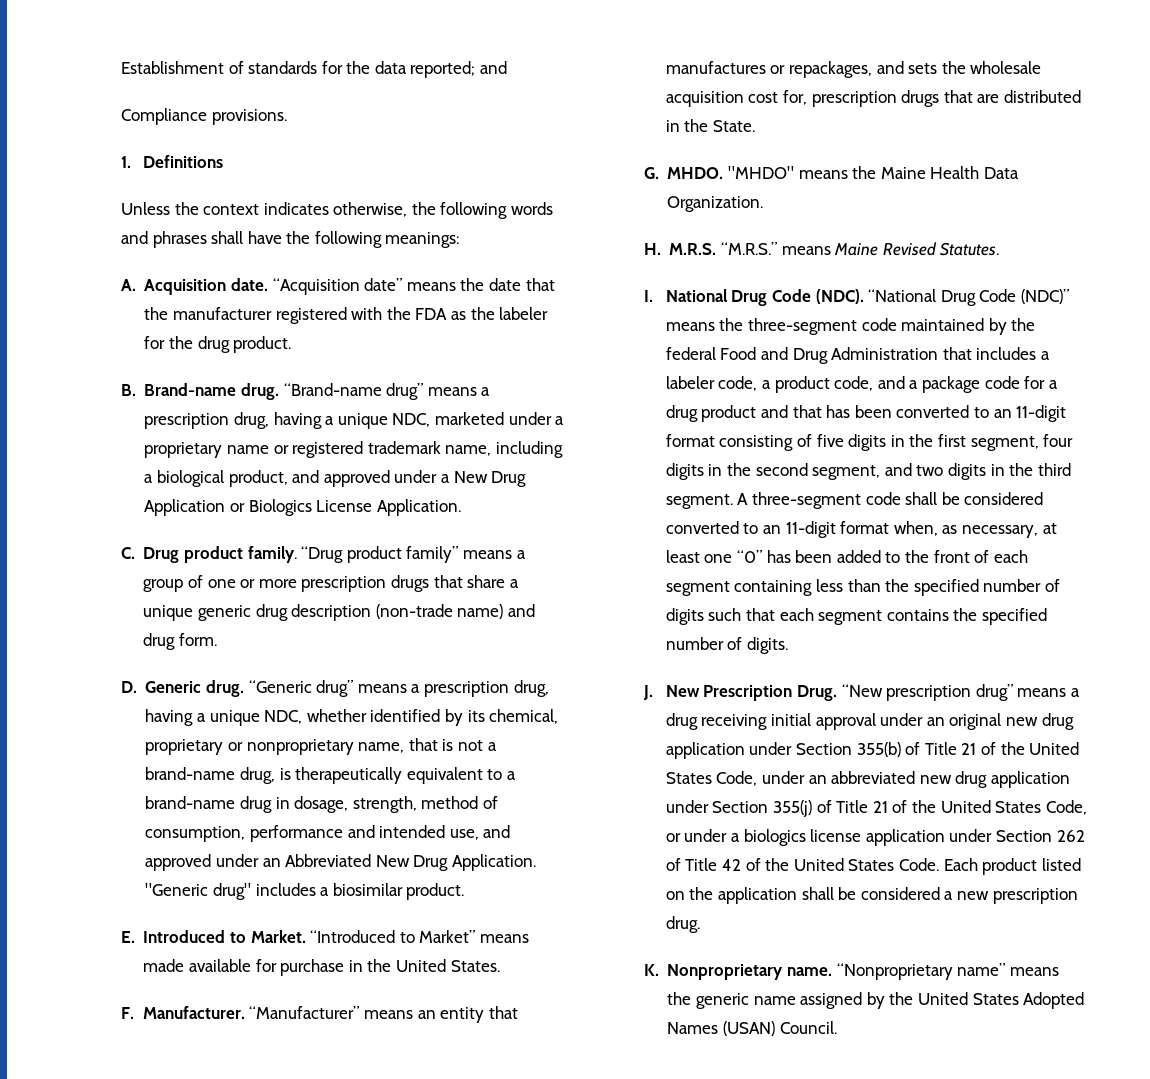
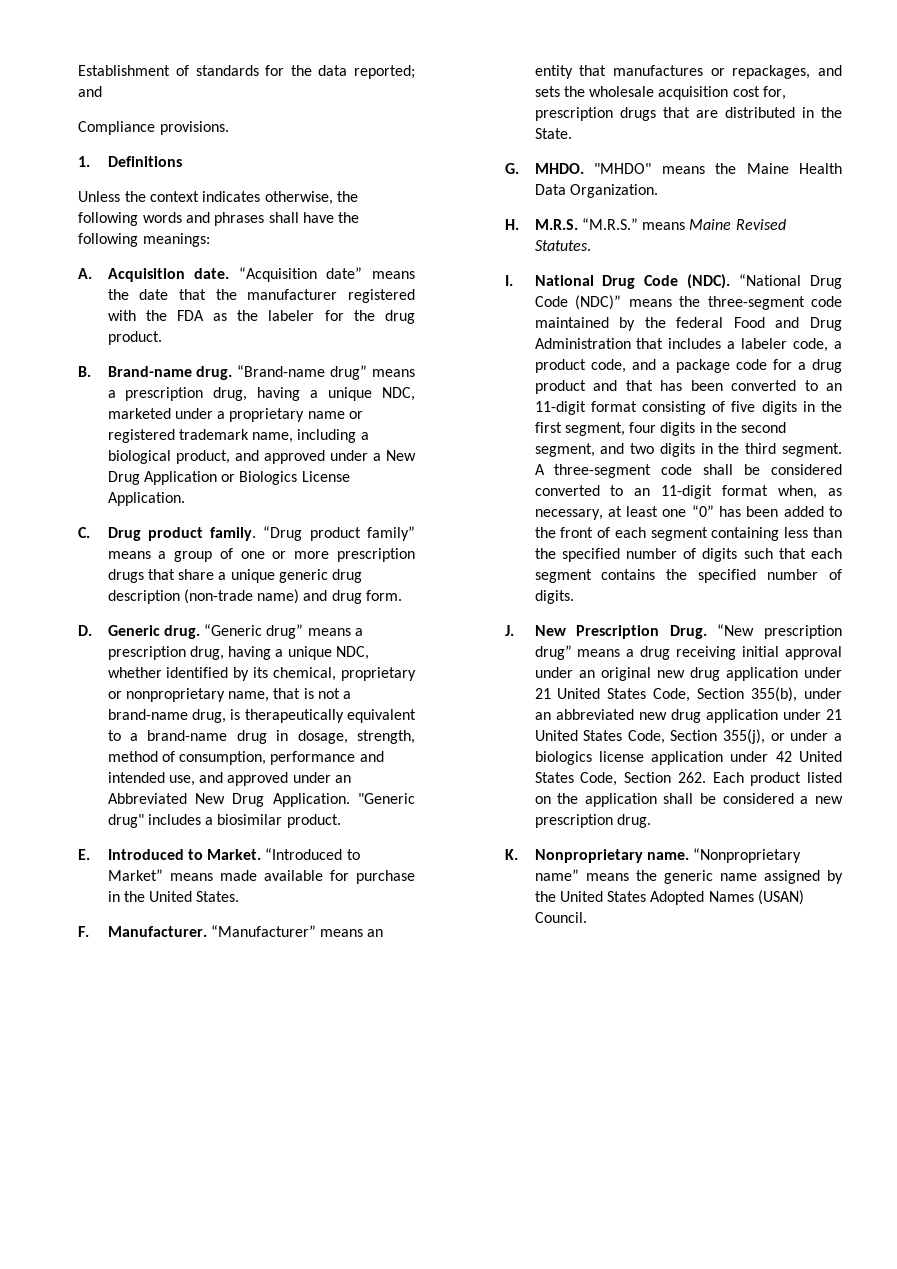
[796,742,1080,757] [665,771,758,786] Section 355(b) of Title 21 of the United States Code, -> [534,687,798,702] 21 United States Code, Section 355(b),
[712,800,1087,817] Section 355(j) of Title 21 of the United States Code, -> [826,709,843,720] [534,729,766,744] 21 United States Code, Section 355(j),
[996,830,1085,842] [665,858,940,871] Section 262 of Title 42 of the United States Code. -> [775,751,842,762] [534,772,706,786] 42 United States Code, Section 262.

